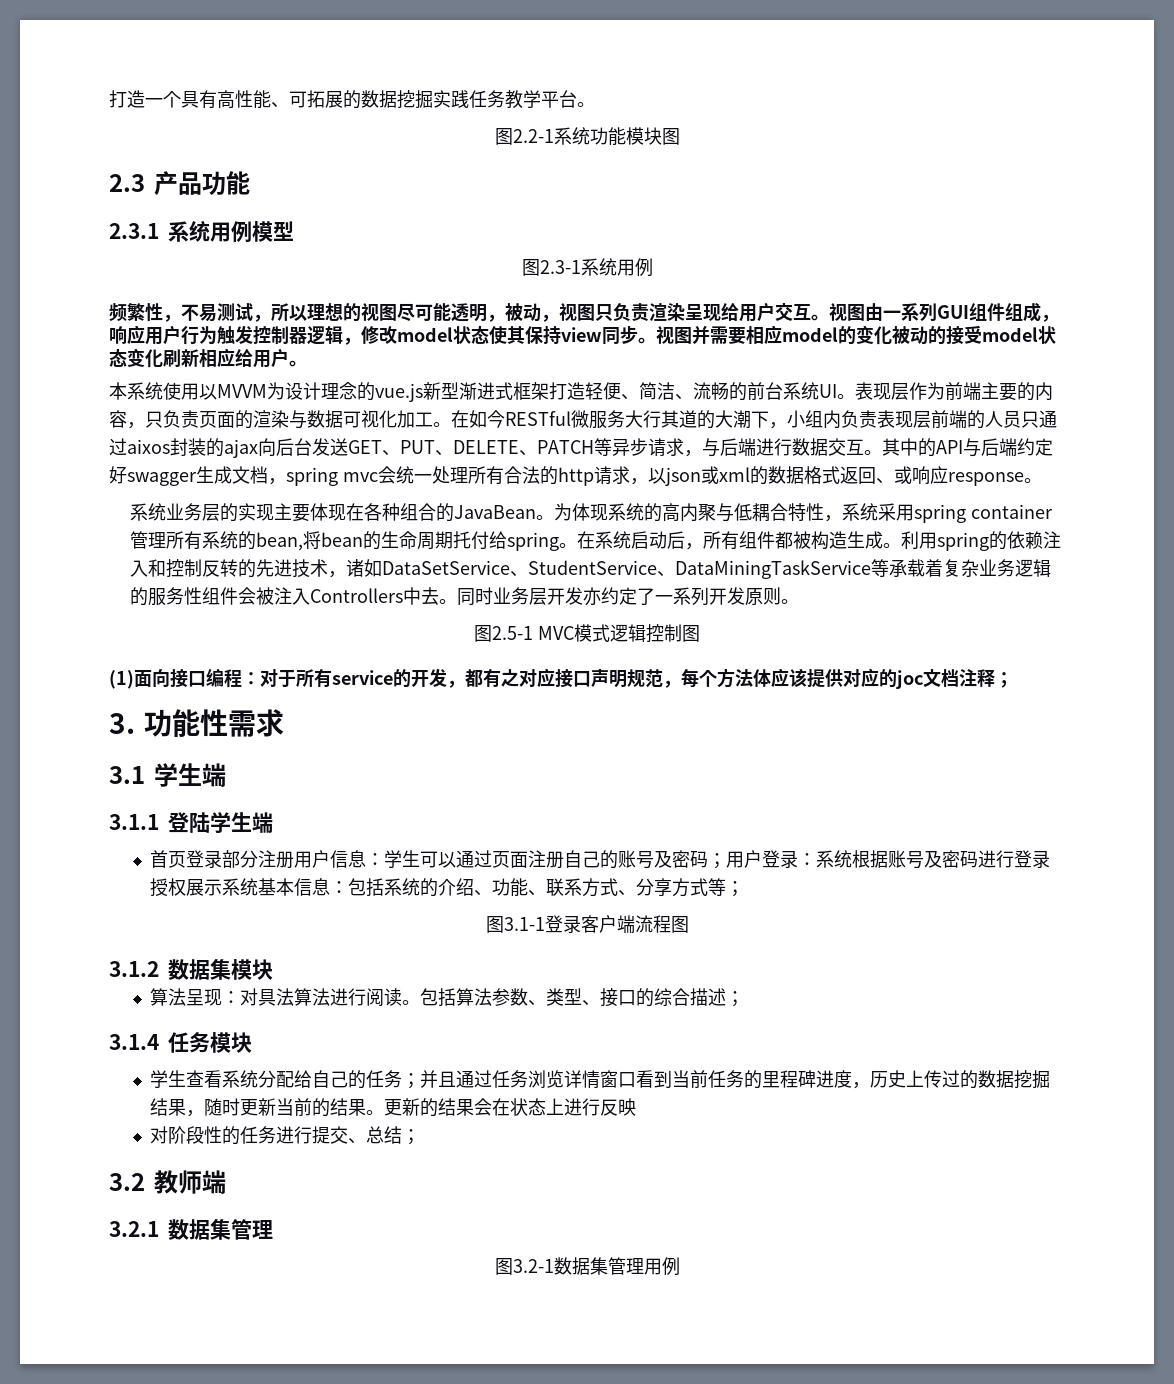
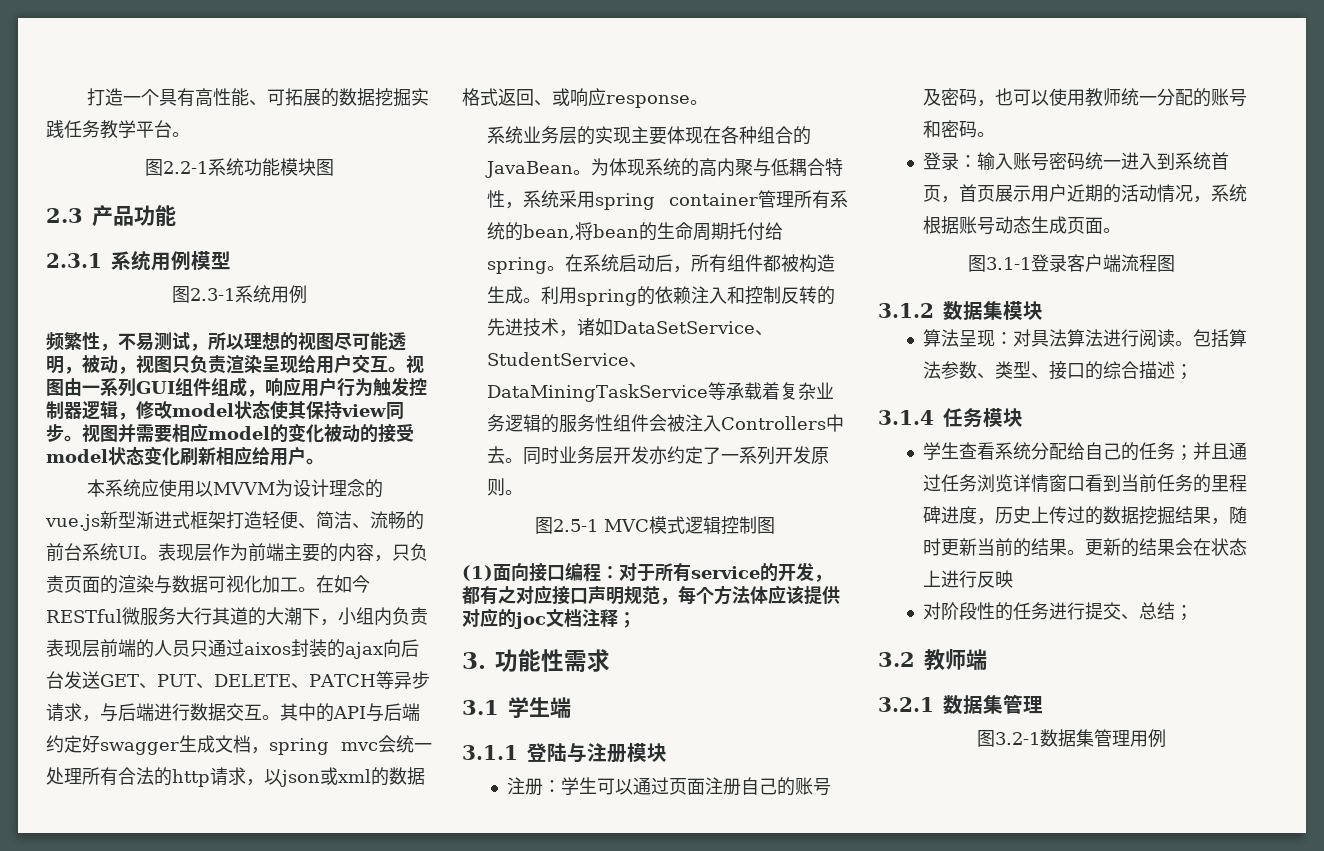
(163, 391) none -> [141,479,160,497] 应
[210,812,273,833] [150,850,367,868] 学生端 // 首页登录部分注册用户信息 -> [567,742,667,763] [507,777,544,795] 与注册模块 // 注册
[708,850,1051,869] [150,878,745,897] ；用户登录：系统根据账号及密码进行登录授权展示系统基本信息：包括系统的介绍、功能、联系方式、分享方式等； -> [977,88,1248,107] [923,120,996,138] [923,152,1230,171] [923,184,1248,203] [923,216,1122,235] ，也可以使用教师统一分配的账号和密码。 // 登录：输入账号密码统一进入到系统首页，首页展示用户近期的活动情况，系统根据账号动态生成页面。

